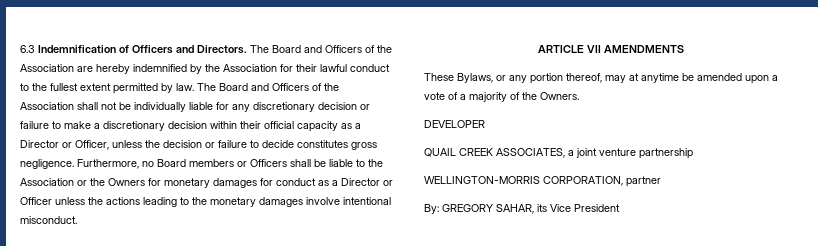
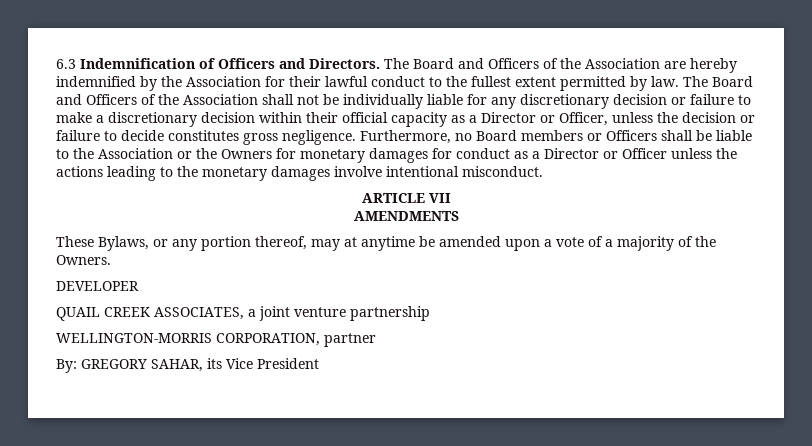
(601, 49) none -> (451, 198) //

